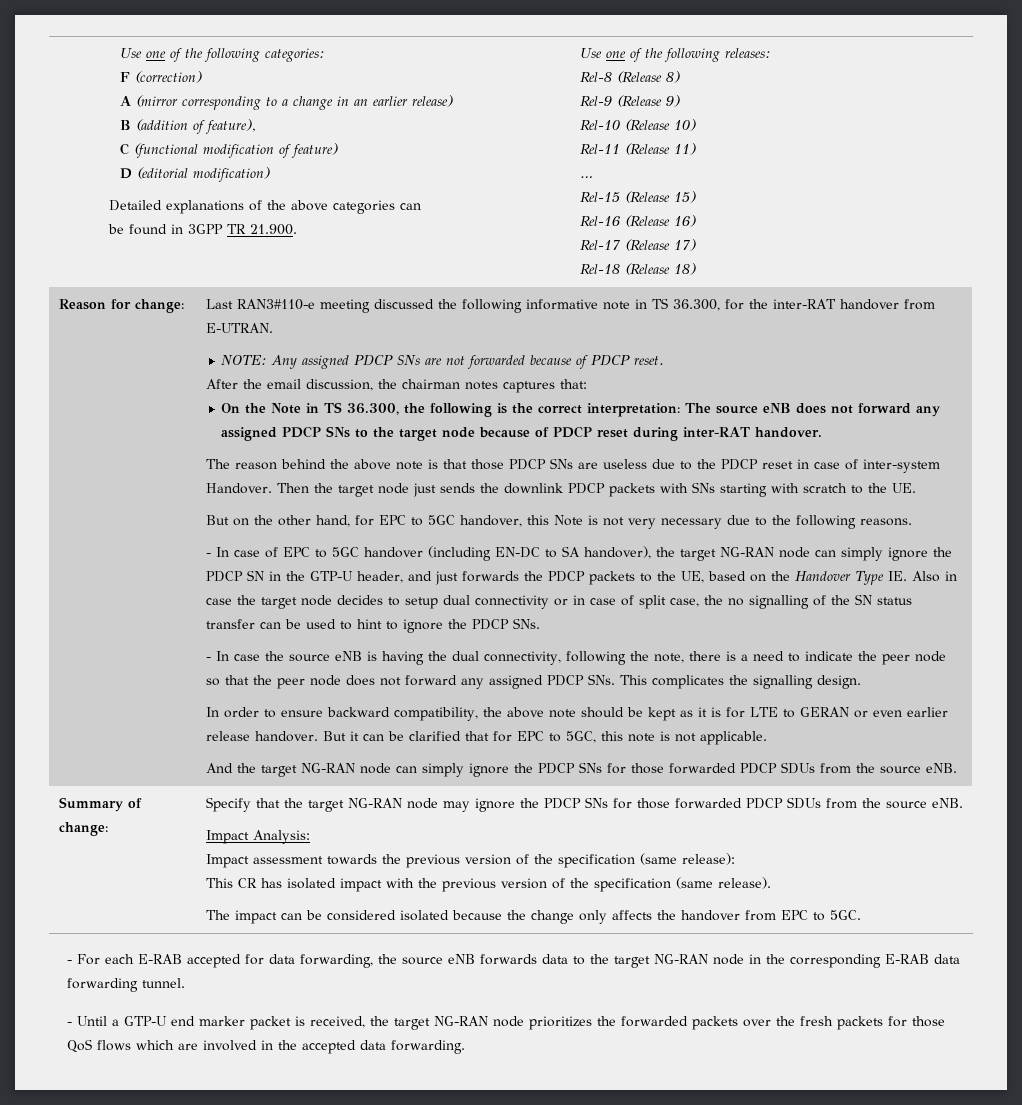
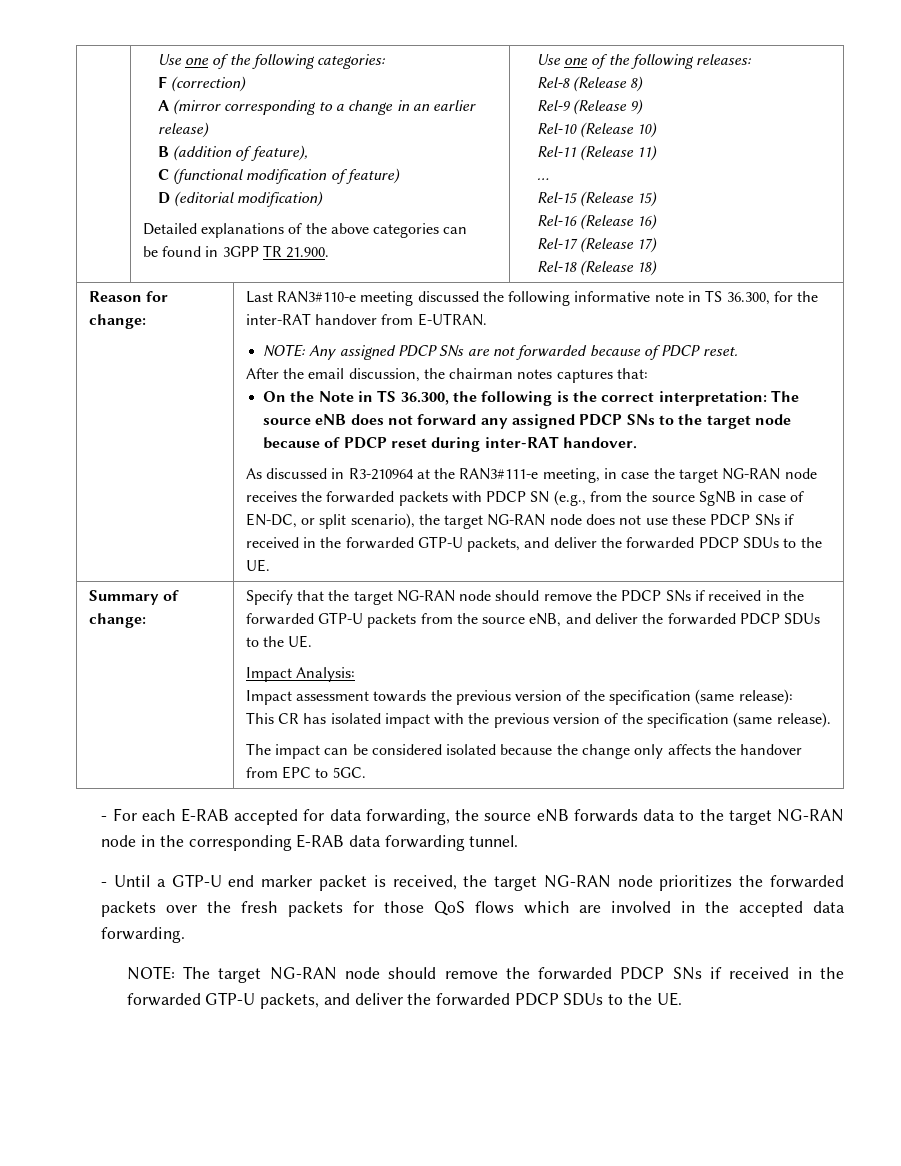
[205,458,940,473] [205,482,916,497] [205,515,912,529] [205,546,952,561] [205,570,957,585] [205,594,912,609] [205,618,540,633] [205,651,946,665] [205,674,861,689] [205,707,948,721] [205,731,767,745] [205,762,957,777] The reason behind the above note is that those PDCP SNs are useless due to the PDCP reset in case of inter-system Handover. Then the target node just sends the downlink PDCP packets with SNs starting with scratch to the UE. // But on the other hand, for EPC to 5GC handover, this Note is not very necessary due to the following reasons. // - In case of EPC to 5GC handover (including EN-DC to SA handover), the target NG-RAN node can simply ignore the PDCP SN in the GTP-U header, and just forwards the PDCP packets to the UE, based on the Handover Type IE. Also in case the target node decides to setup dual connectivity or in case of split case, the no signalling of the SN status transfer can be used to hint to ignore the PDCP SNs. // - In case the source eNB is having the dual connectivity, following the note, there is a need to indicate the peer node so that the peer node does not forward any assigned PDCP SNs. This complicates the signalling design. // In order to ensure backward compatibility, the above note should be kept as it is for LTE to GERAN or even earlier release handover. But it can be clarified that for EPC to 5GC, this note is not applicable. // And the target NG-RAN node can simply ignore the PDCP SNs for those forwarded PDCP SDUs from the source eNB. -> [245,468,817,483] [245,490,805,506] [245,513,795,529] [245,536,822,552] [245,559,270,572] As discussed in R3-210964 at the RAN3#111-e meeting, in case the target NG-RAN node receives the forwarded packets with PDCP SN (e.g., from the source SgNB in case of EN-DC, or split scenario), the target NG-RAN node does not use these PDCP SNs if received in the forwarded GTP-U packets, and deliver the forwarded PDCP SDUs to the UE.
[442,797,963,812] may ignore the PDCP SNs for those forwarded PDCP SDUs from the source eNB. -> [495,590,805,602] [245,612,821,628] [245,635,313,648] should remove the PDCP SNs if received in the forwarded GTP-U packets from the source eNB, and deliver the forwarded PDCP SDUs to the UE.
(466, 1047) none -> [126,966,844,983] [126,992,682,1009] // NOTE: The target NG-RAN node should remove the forwarded PDCP SNs if received in the forwarded GTP-U packets, and deliver the forwarded PDCP SDUs to the UE.

